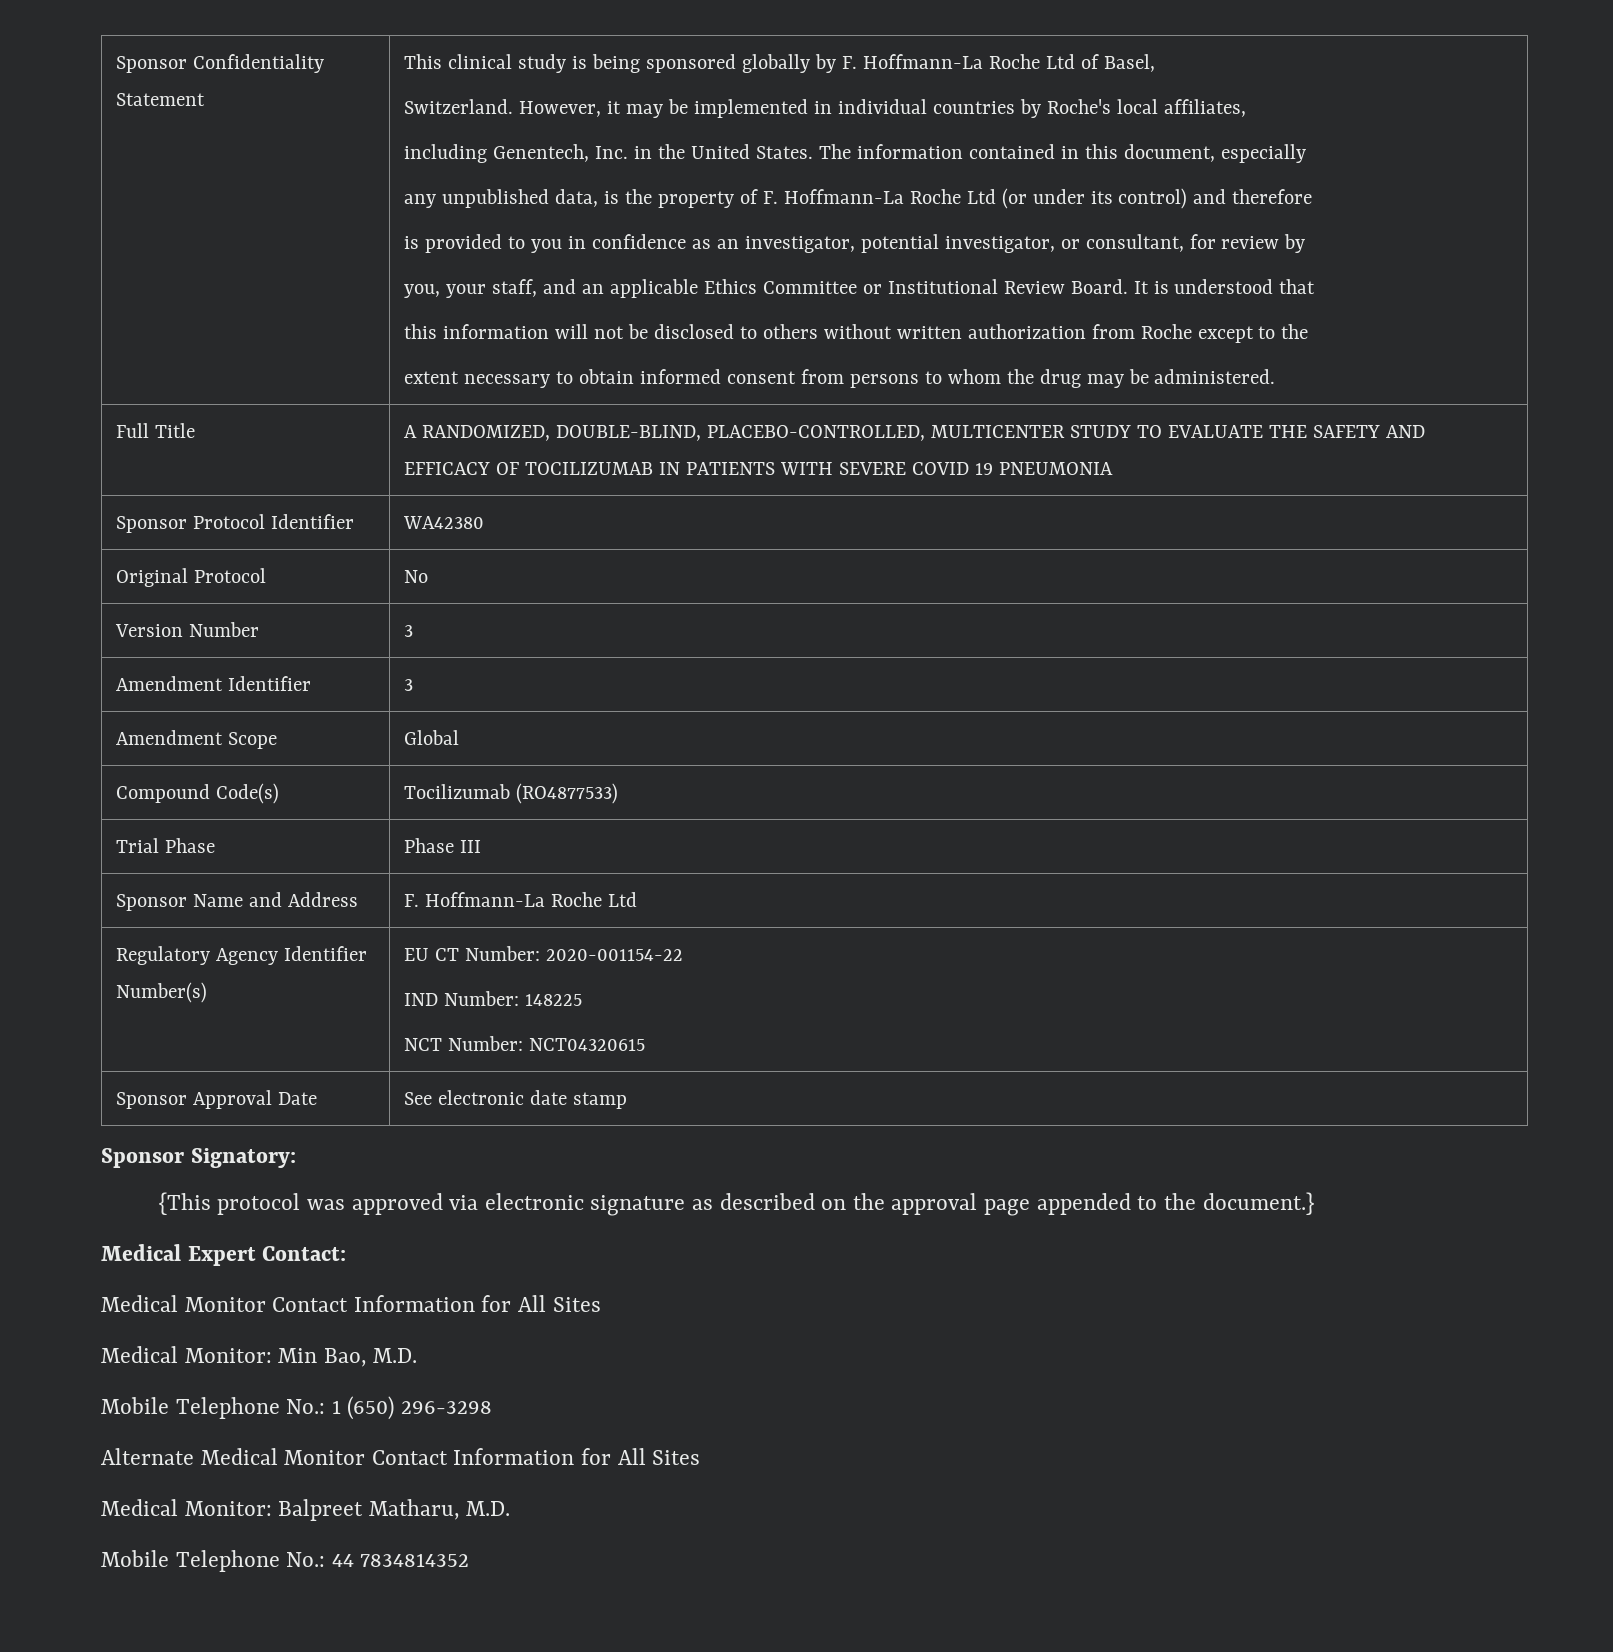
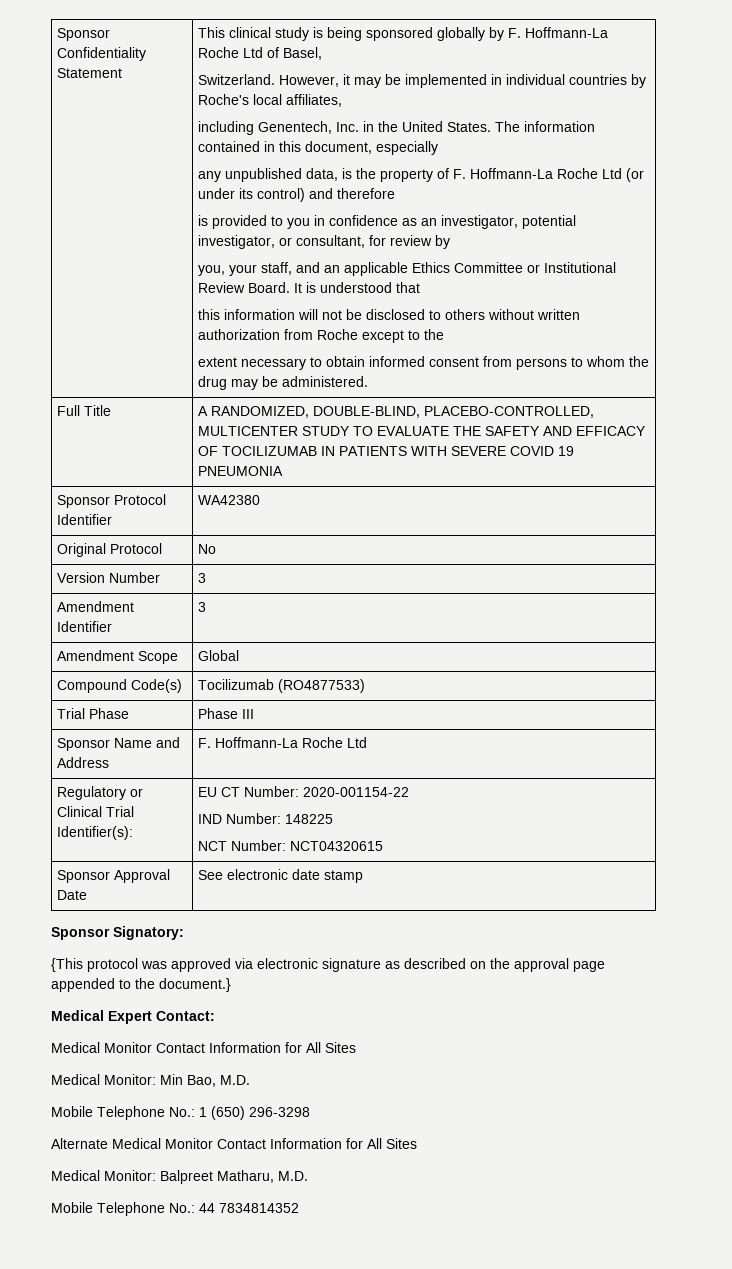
[216,946,368,965] [116,982,208,1003] Agency Identifier Number(s) -> [130,788,144,797] [57,806,135,817] [57,826,134,840] or Clinical Trial Identifier(s):

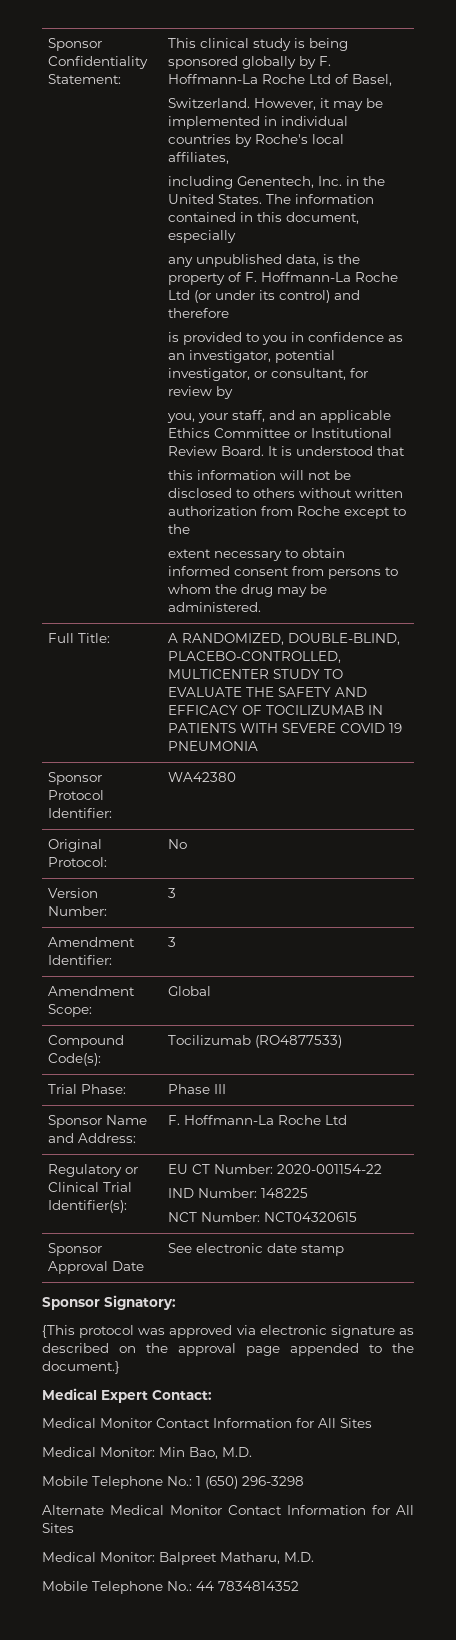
[57,68,123,78] Statement -> [47,74,121,84] Statement:
[84,405,112,416] Title -> [77,633,110,643] Title:
[57,514,113,525] Identifier -> [47,808,112,818] Identifier:
[110,543,163,554] Protocol -> [47,857,107,867] Protocol:
[109,572,161,583] [198,573,207,583] [57,601,135,612] [57,621,113,632] [198,602,207,612] [57,650,179,664] Number | 3 // Amendment Identifier | 3 // Amendment Scope -> [47,906,107,916] [167,888,176,898] [47,937,135,947] [47,955,112,965] [167,937,176,947] [47,986,135,996] [47,1004,92,1017] Number: | 3 // Amendment Identifier: | 3 // Amendment Scope:
[131,679,183,693] Code(s) -> [47,1053,101,1066] Code(s):
[89,708,130,719] Phase -> [80,1084,126,1094] Phase:
[57,757,110,768] Address -> [77,1133,136,1143] Address:

